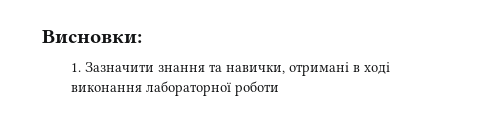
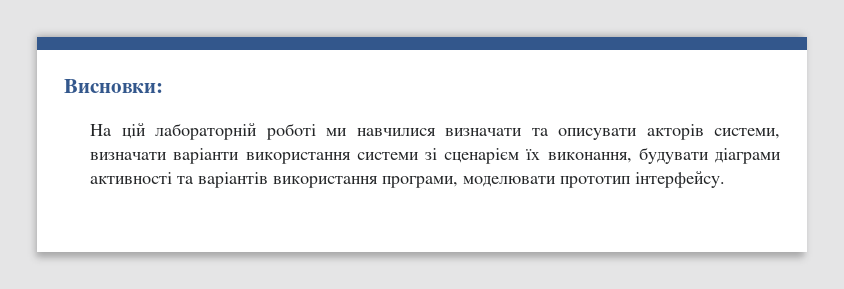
[70,62,390,76] [70,81,279,96] 1. Зазначити знання та навички, отримані в ході виконання лабораторної роботи -> [90,123,780,140] [90,147,781,164] [90,171,726,188] На цій лабораторній роботі ми навчилися визначати та описувати акторів системи, визначати варіанти використання системи зі сценарієм їх виконання, будувати діаграми активності та варіантів використання програми, моделювати прототип інтерфейсу.

